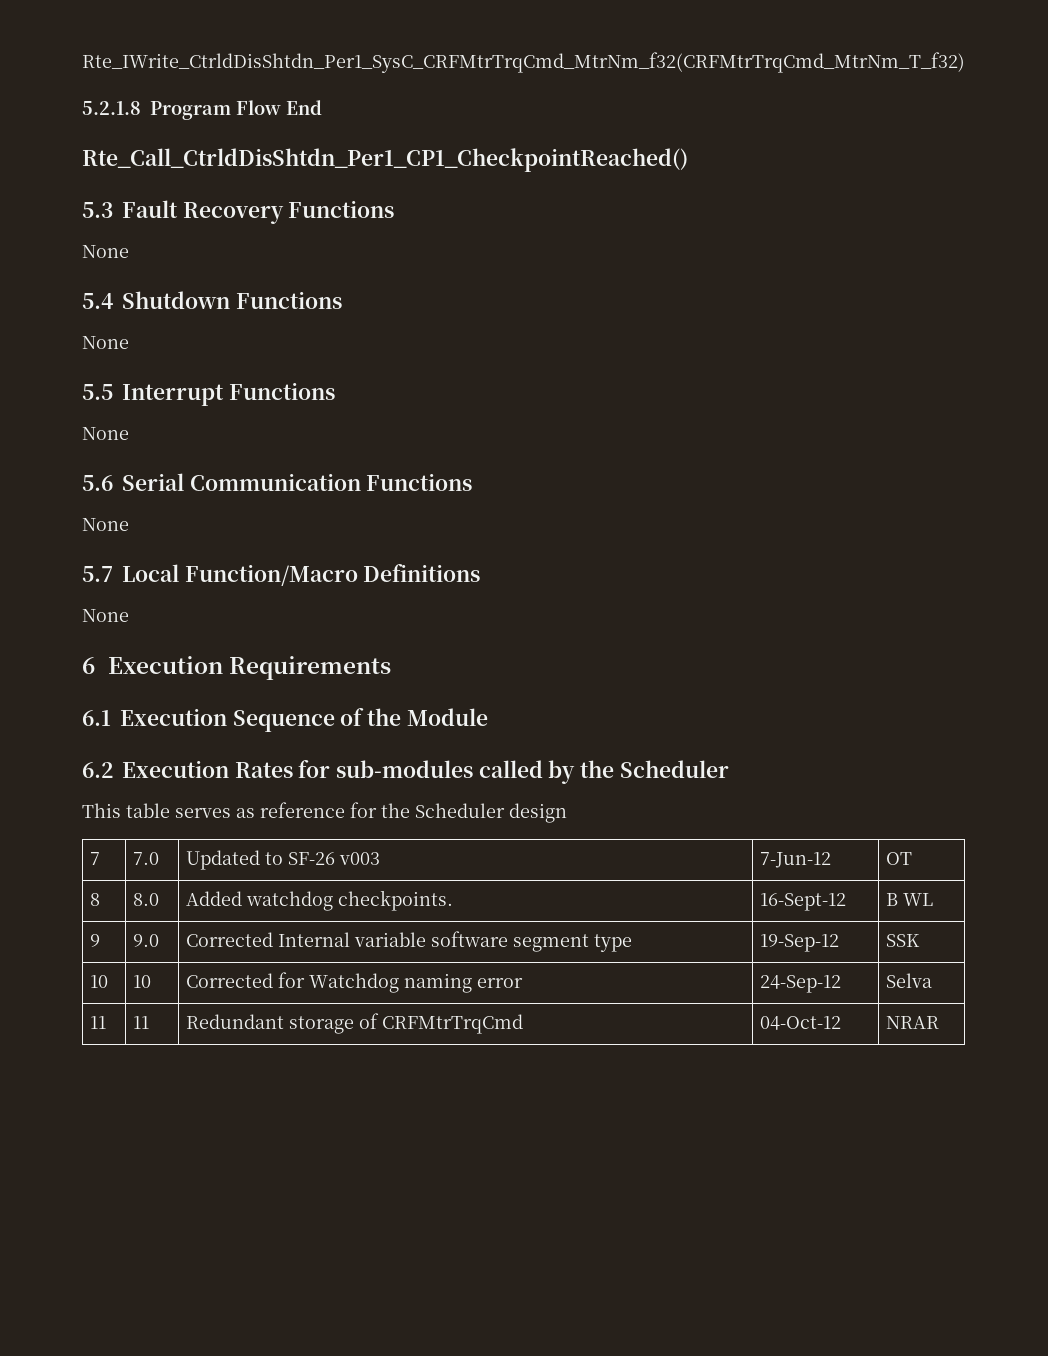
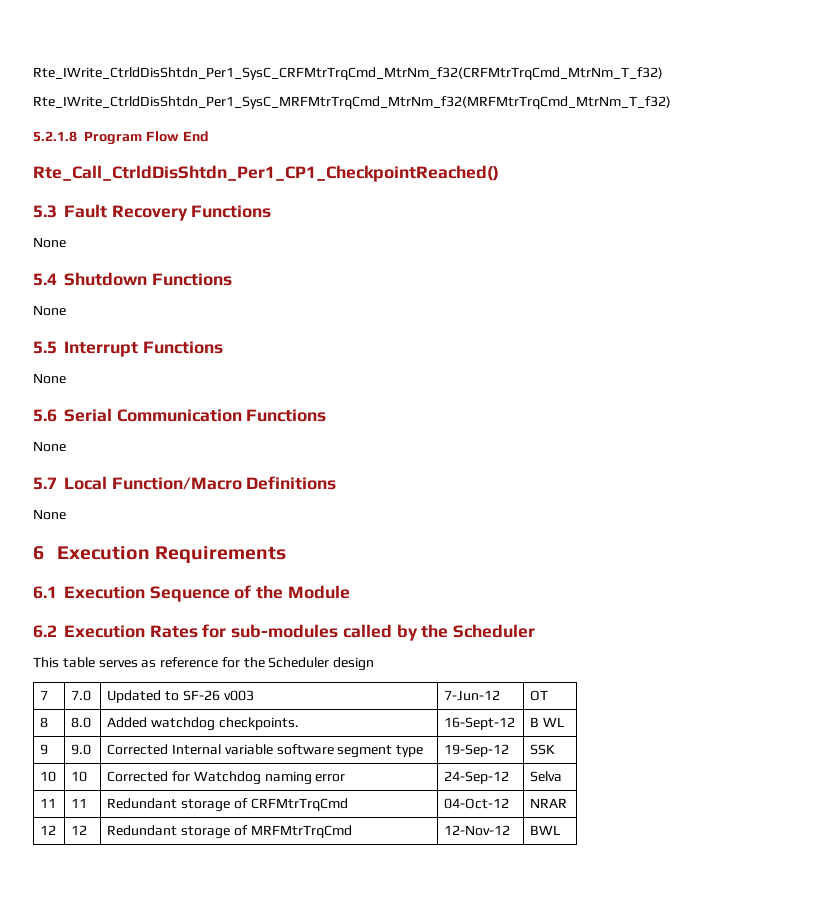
(965, 62) none -> [33,96,671,109] // Rte_IWrite_CtrldDisShtdn_Per1_SysC_MRFMtrTrqCmd_MtrNm_f32(MRFMtrTrqCmd_MtrNm_T_f32)
(940, 1022) none -> [40,825,57,835] [71,825,88,835] [107,825,352,839] [444,825,511,836] [530,825,561,835] // 12 | 12 | Redundant storage of MRFMtrTrqCmd | 12-Nov-12 | BWL

